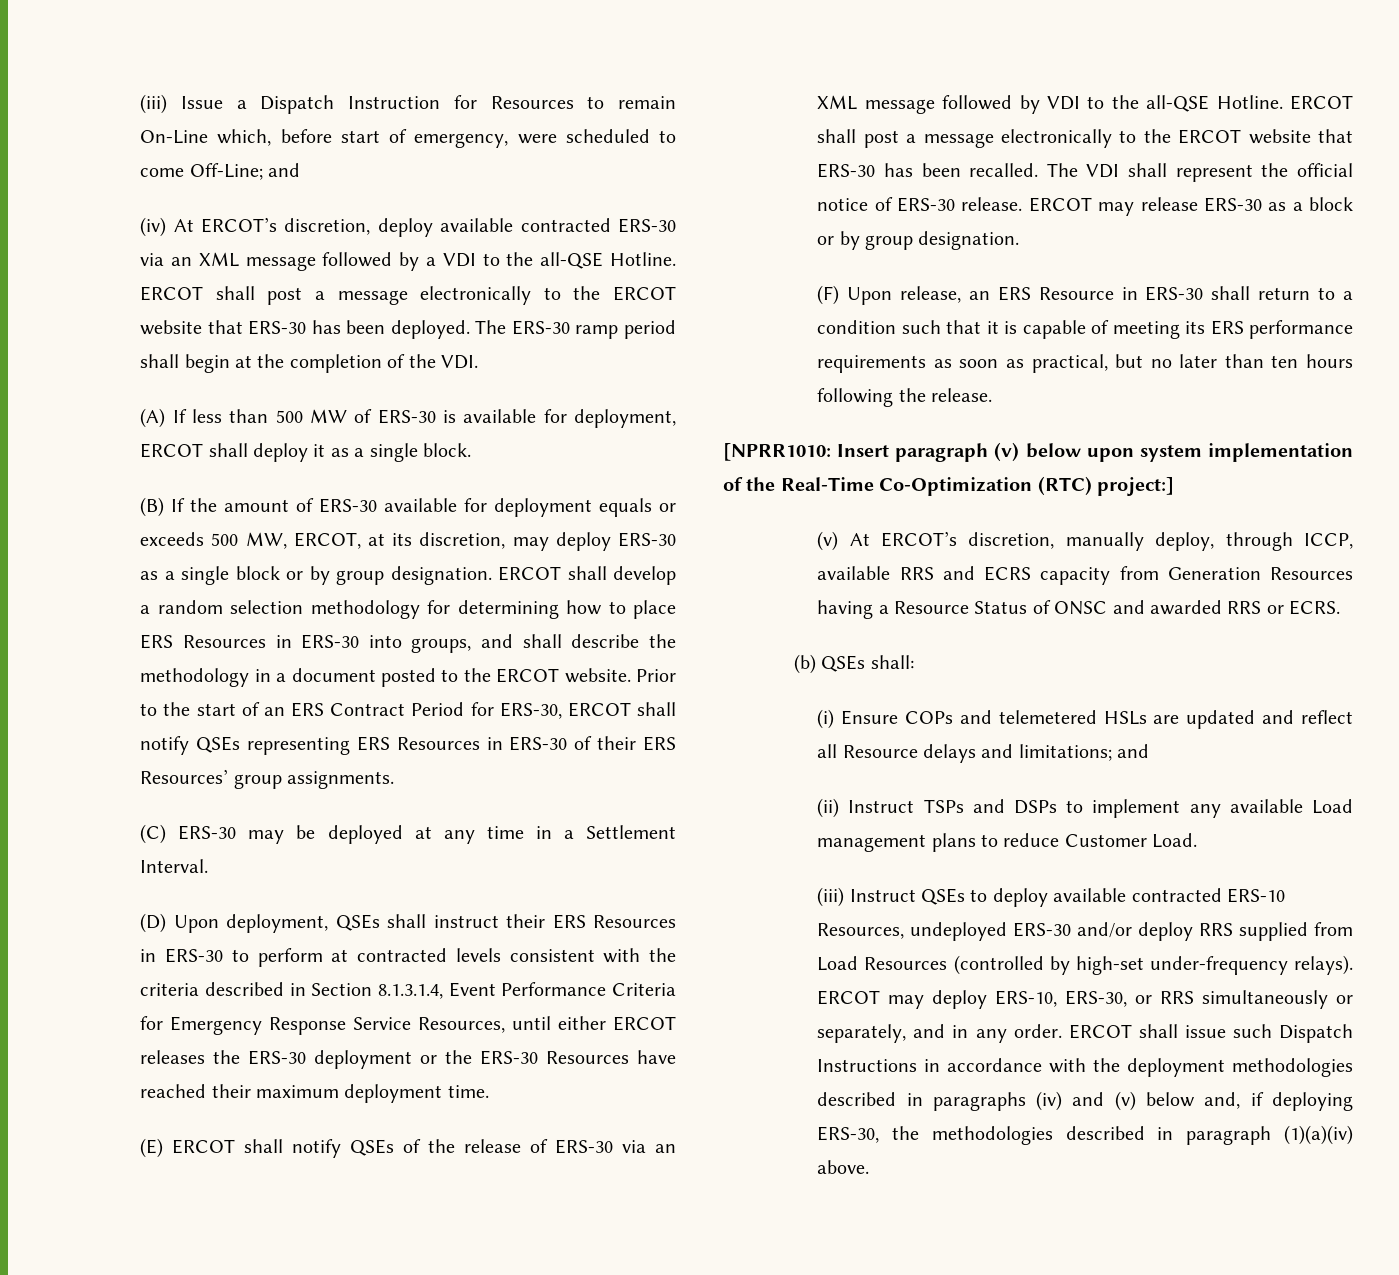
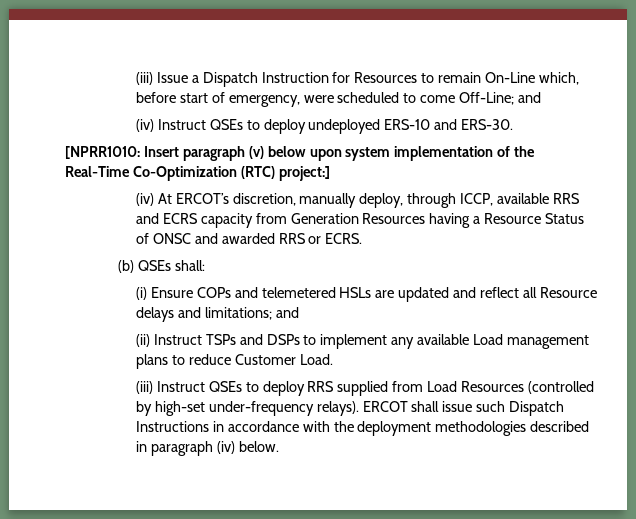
[173,217,676,237] [140,252,676,271] [140,286,676,305] [140,320,676,339] [140,354,479,373] [140,408,676,428] [140,443,472,462] [140,497,676,517] [140,532,676,551] [140,566,676,585] [140,600,676,619] [140,634,676,653] [140,668,676,687] [140,702,676,719] [140,736,676,755] [140,769,395,789] [140,824,677,844] [140,859,209,873] [140,913,676,933] [140,948,676,967] [140,982,676,999] [140,1016,676,1035] [140,1050,676,1069] [140,1084,489,1103] [140,1138,676,1158] [817,95,1353,114] [817,129,1353,148] [817,163,1353,182] [817,197,1353,216] [817,231,1020,250] [817,285,1353,305] [817,320,1353,339] [817,354,1353,373] [817,388,993,407] At ERCOT’s discretion, deploy available contracted ERS-30 via an XML message followed by a VDI to the all-QSE Hotline. ERCOT shall post a message electronically to the ERCOT website that ERS-30 has been deployed. The ERS-30 ramp period shall begin at the completion of the VDI. // (A) If less than 500 MW of ERS-30 is available for deployment, ERCOT shall deploy it as a single block. // (B) If the amount of ERS-30 available for deployment equals or exceeds 500 MW, ERCOT, at its discretion, may deploy ERS-30 as a single block or by group designation. ERCOT shall develop a random selection methodology for determining how to place ERS Resources in ERS-30 into groups, and shall describe the methodology in a document posted to the ERCOT website. Prior to the start of an ERS Contract Period for ERS-30, ERCOT shall notify QSEs representing ERS Resources in ERS-30 of their ERS Resources’ group assignments. // (C) ERS-30 may be deployed at any time in a Settlement Interval. // (D) Upon deployment, QSEs shall instruct their ERS Resources in ERS-30 to perform at contracted levels consistent with the criteria described in Section 8.1.3.1.4, Event Performance Criteria for Emergency Response Service Resources, until either ERCOT releases the ERS-30 deployment or the ERS-30 Resources have reached their maximum deployment time. // (E) ERCOT shall notify QSEs of the release of ERS-30 via an XML message followed by VDI to the all-QSE Hotline. ERCOT shall post a message electronically to the ERCOT website that ERS-30 has been recalled. The VDI shall represent the official notice of ERS-30 release. ERCOT may release ERS-30 as a block or by group designation. // (F) Upon release, an ERS Resource in ERS-30 shall return to a condition such that it is capable of meeting its ERS performance requirements as soon as practical, but no later than ten hours following the release. -> [157,119,514,134] Instruct QSEs to deploy undeployed ERS-10 and ERS-30.
[817,531,839,551] (v) -> [135,193,154,206] (iv)
[1053,888,1286,903] [817,922,1194,941] available contracted ERS-10 Resources, undeployed ERS-30 and/or deploy -> (305, 388) none
[888,990,1353,1009] [817,1024,1132,1043] may deploy ERS-10, ERS-30, or RRS simultaneously or separately, and in any order. ERCOT -> (408, 406) none
[932,1091,1353,1111] [817,1125,1353,1145] [817,1160,870,1174] paragraphs (iv) and (v) below and, if deploying ERS-30, the methodologies described in paragraph (1)(a)(iv) above. -> [150,441,279,456] paragraph (iv) below.

